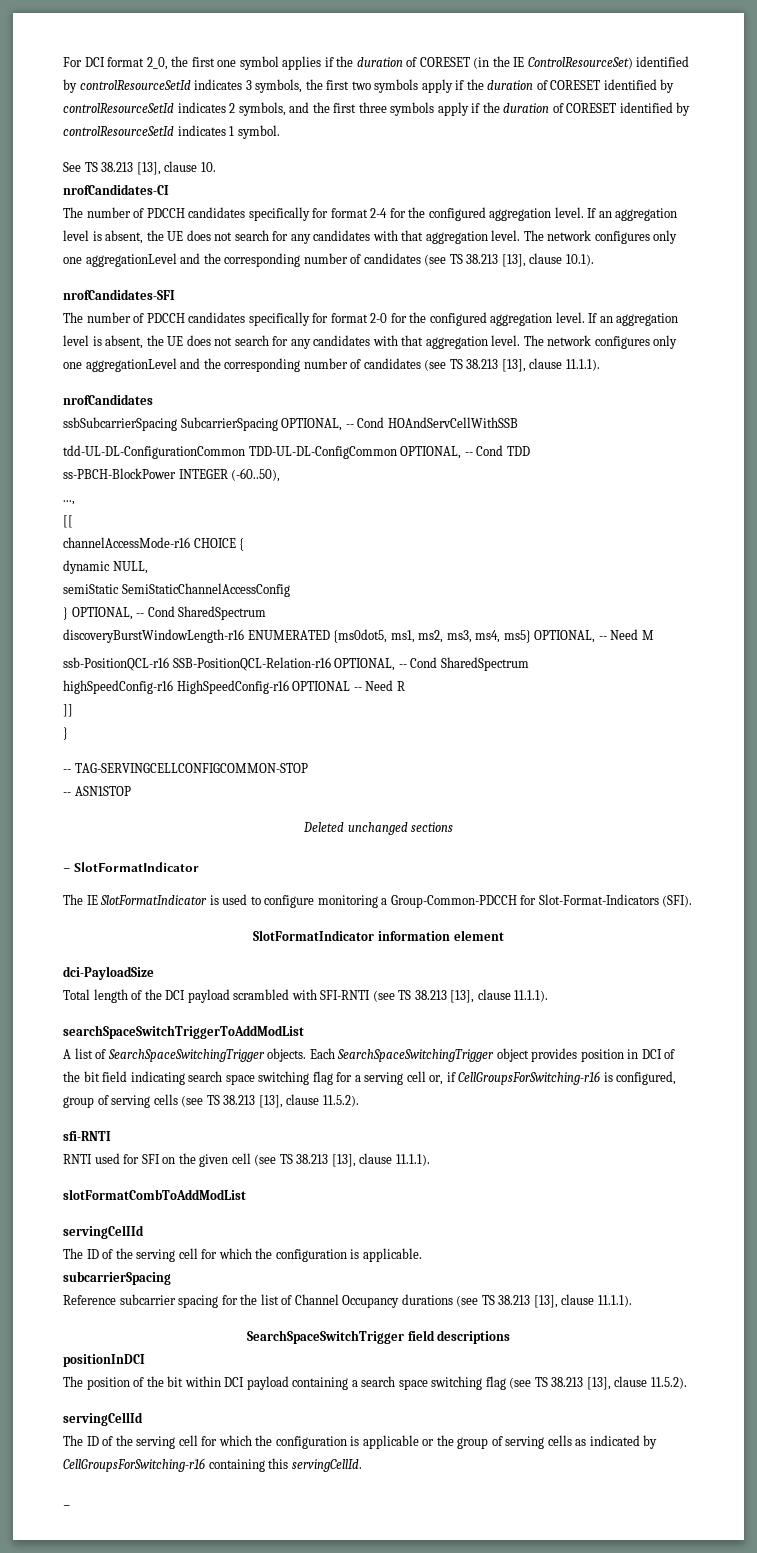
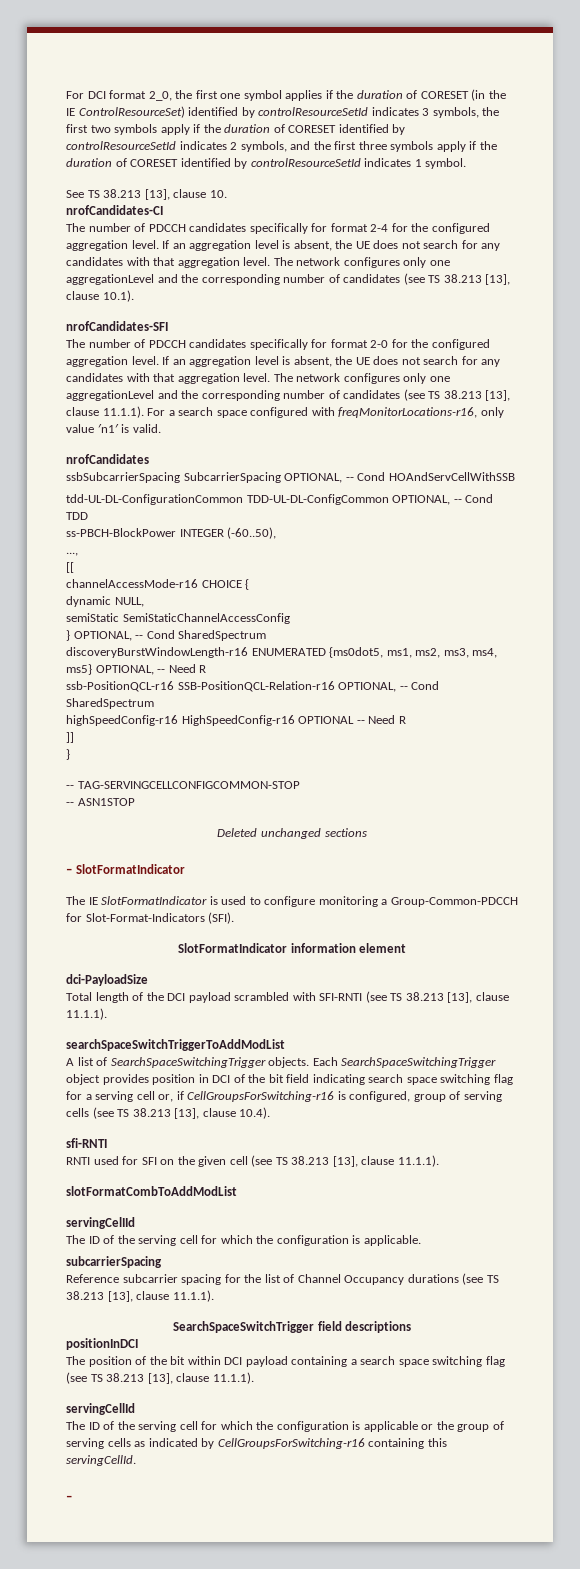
(600, 365) none -> [147,407,504,418] [66,424,161,433] For a search space configured with freqMonitorLocations-r16, only value ′n1′ is valid.
[641,630,654,640] M -> [199,665,207,673] R
[322,1095,359,1107] 11.5.2). -> [239,1107,271,1119] 10.4).
[650,1377,687,1389] 11.5.2). -> [212,1372,254,1384] 11.1.1).

